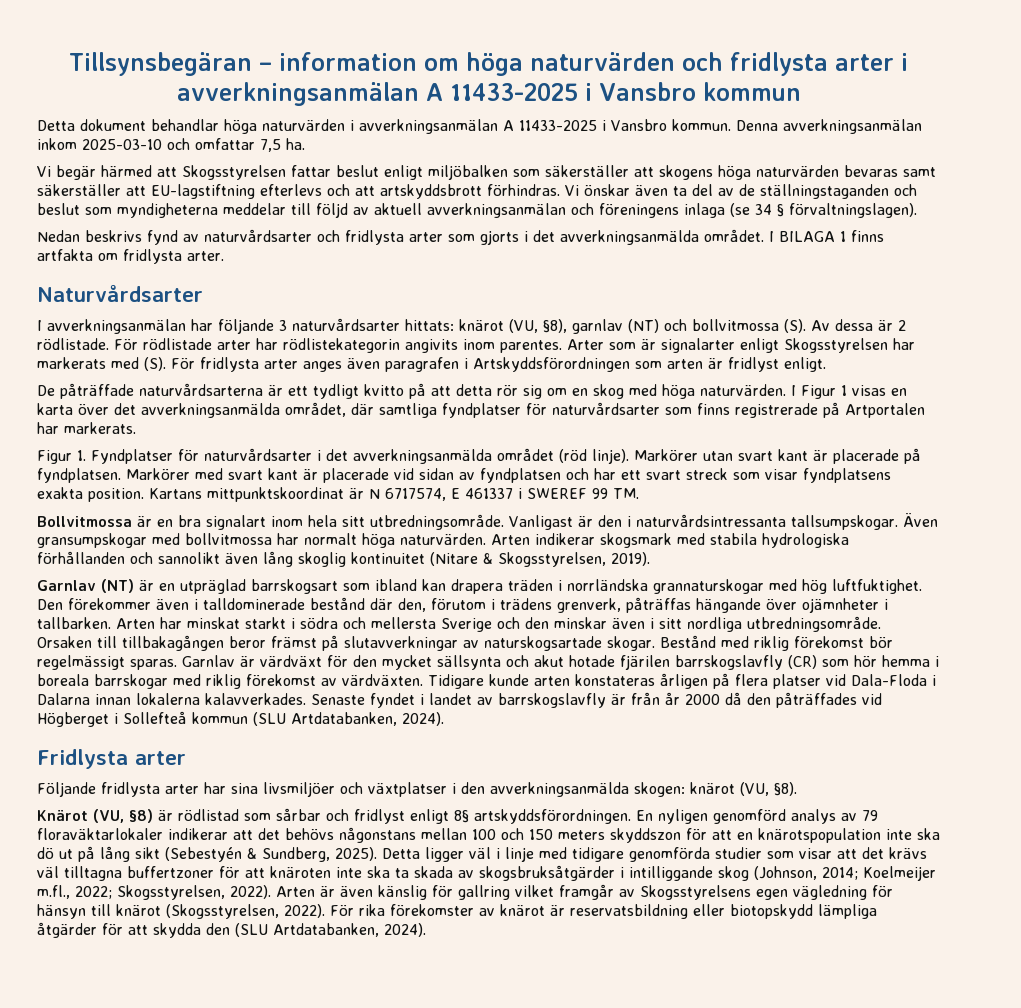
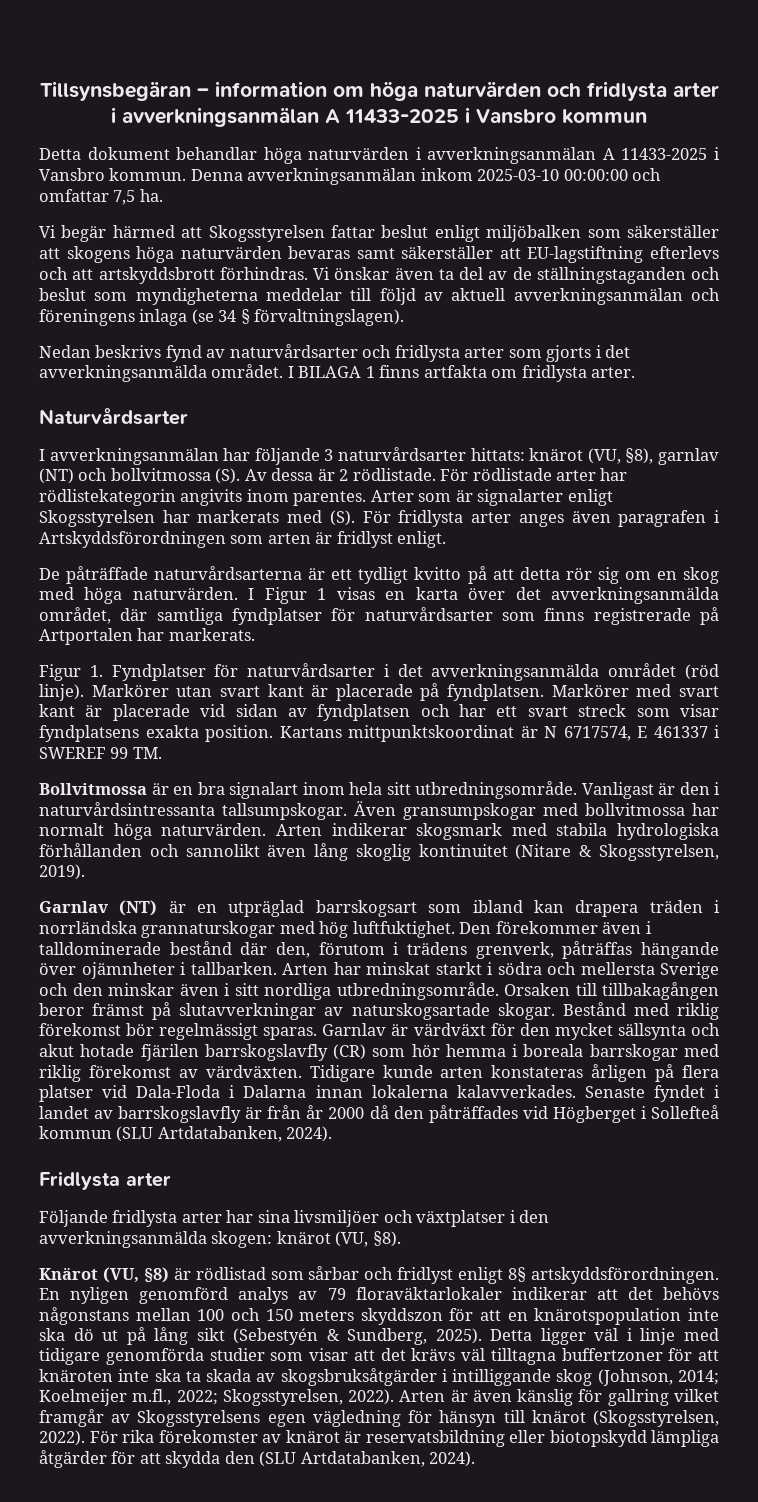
(162, 144) none -> [563,169,628,181] 00:00:00

